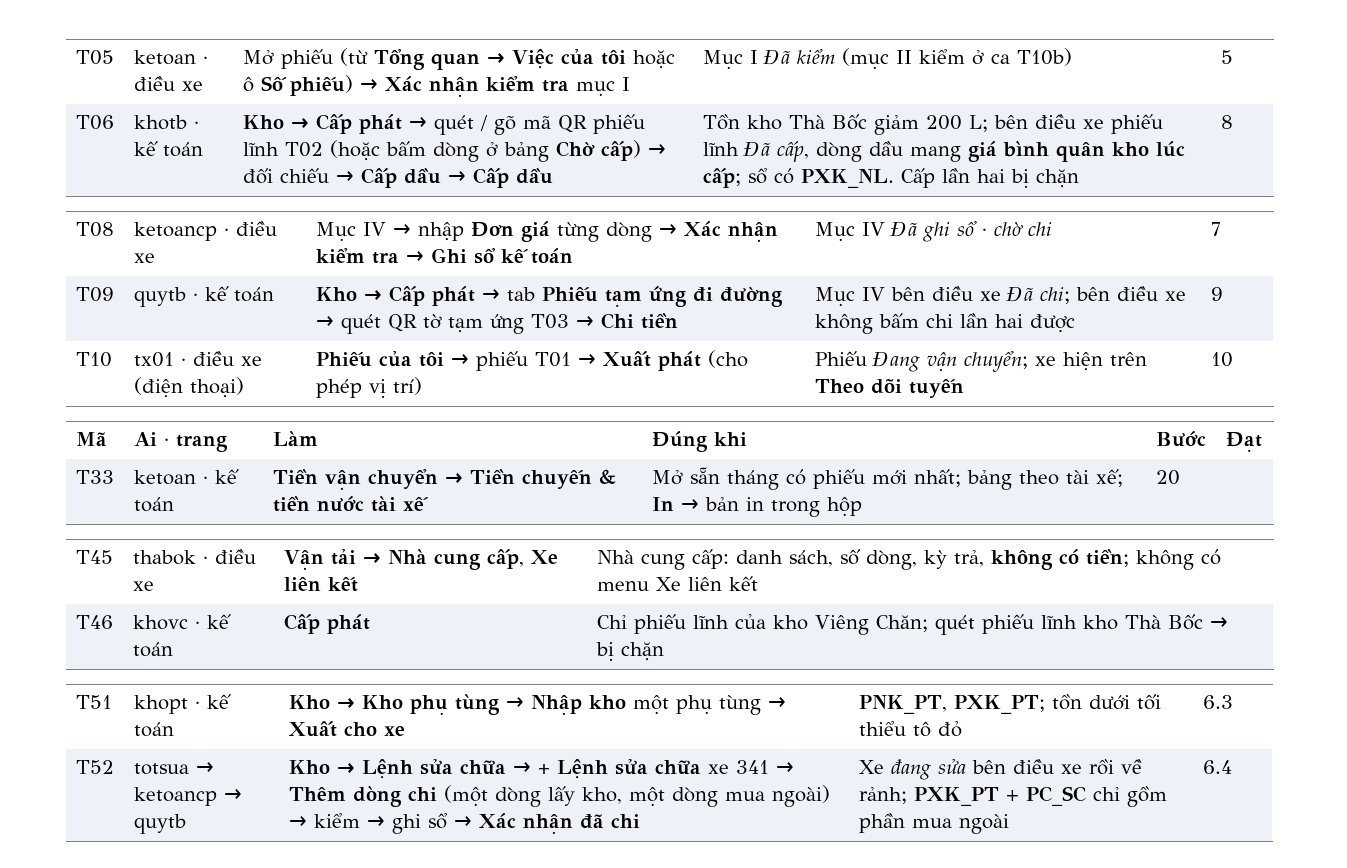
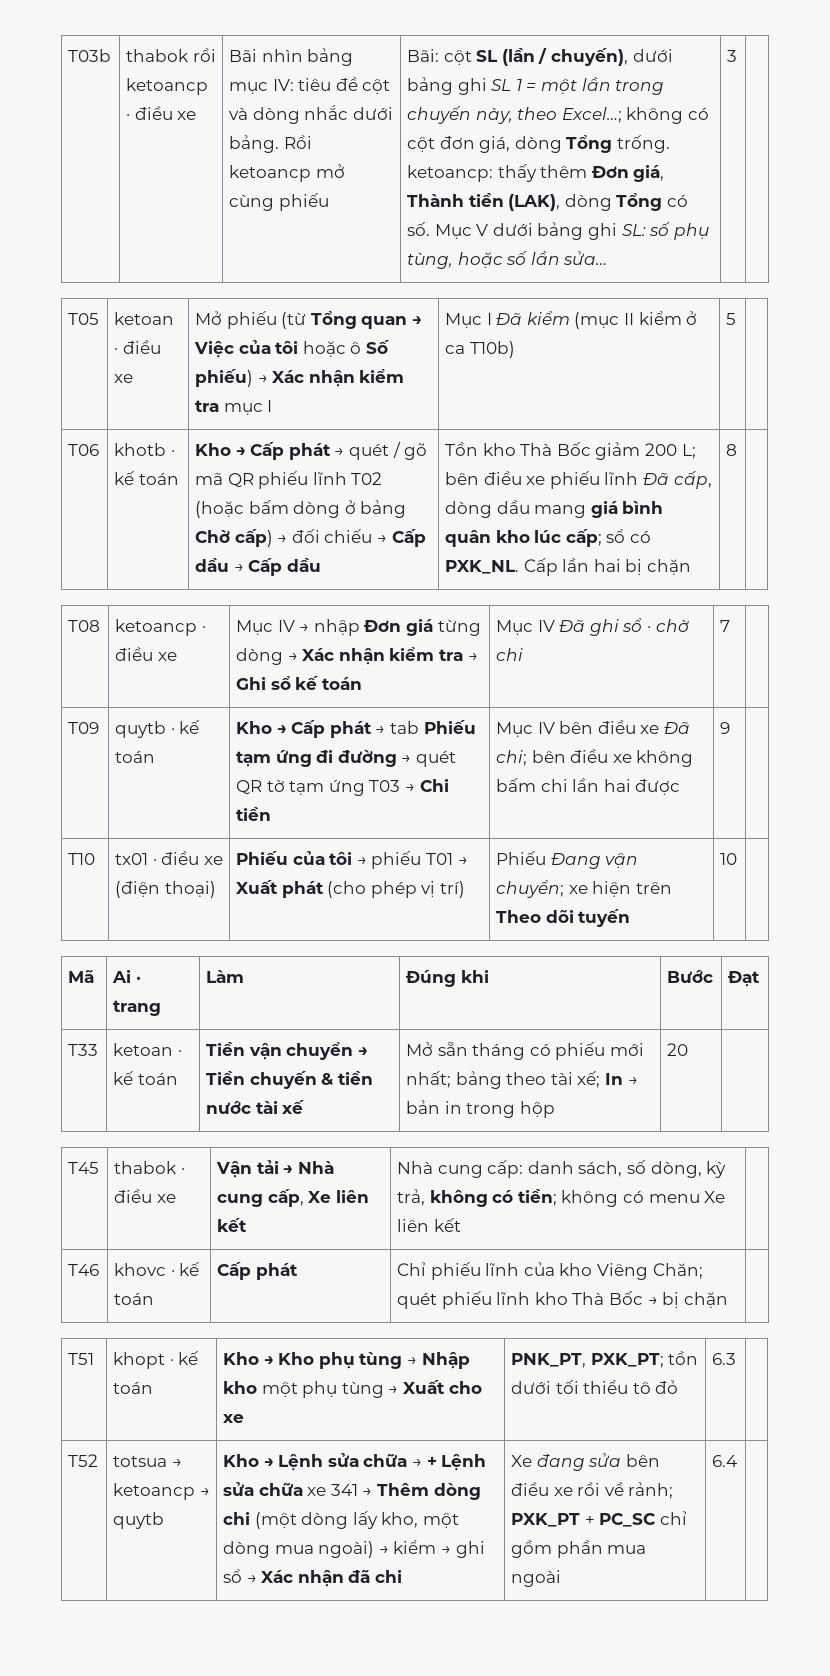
(75, 57) none -> [68,49,112,62] [126,48,216,62] [126,78,209,95] [126,106,197,120] [229,48,354,66] [229,77,391,94] [229,105,393,124] [229,135,312,153] [229,164,345,182] [229,193,329,211] [407,48,673,66] [407,77,665,95] [407,106,710,124] [407,135,671,153] [407,164,665,182] [407,193,689,211] [407,222,709,240] [407,251,608,269] [727,50,738,62] T03b | thabok rồi ketoancp · điều xe | Bãi nhìn bảng mục IV: tiêu đề cột và dòng nhắc dưới bảng. Rồi ketoancp mở cùng phiếu | Bãi: cột SL (lần / chuyến), dưới bảng ghi SL 1 = một lần trong chuyến này, theo Excel…; không có cột đơn giá, dòng Tổng trống. ketoancp: thấy thêm Đơn giá, Thành tiền (LAK), dòng Tổng có số. Mục V dưới bảng ghi SL: số phụ tùng, hoặc số lần sửa… | 3 | //

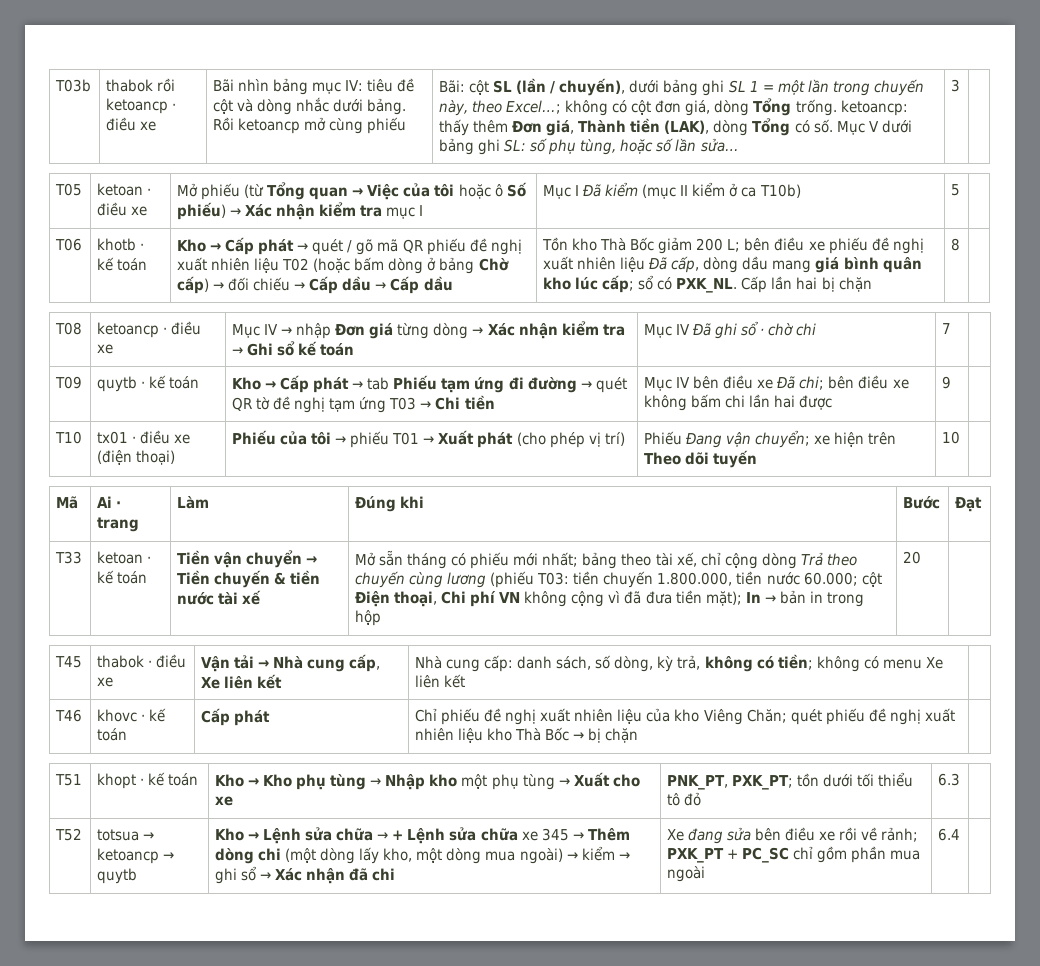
[312,472,347,485] lĩnh -> [469,238,522,255] [177,257,280,273] đề nghị xuất nhiên liệu
[604,472,639,485] lĩnh -> [871,237,924,254] [543,256,646,272] đề nghị xuất nhiên liệu
(285, 785) none -> [273,396,326,413] đề nghị
[577,1071,601,1088] xế; -> [676,552,857,569] [355,571,882,588] [355,590,742,607] xế, chỉ cộng dòng Trả theo chuyến cùng lương (phiếu T03: tiền chuyến 1.800.000, tiền nước 60.000; cột Điện thoại, Chi phí VN không cộng vì đã đưa tiền mặt);
[485,1263,520,1276] lĩnh -> [484,708,643,725] đề nghị xuất nhiên liệu
[496,1292,531,1305] lĩnh -> [868,708,955,725] [415,728,484,743] đề nghị xuất nhiên liệu
[330,1484,358,1496] 341 -> [541,828,569,841] 345

